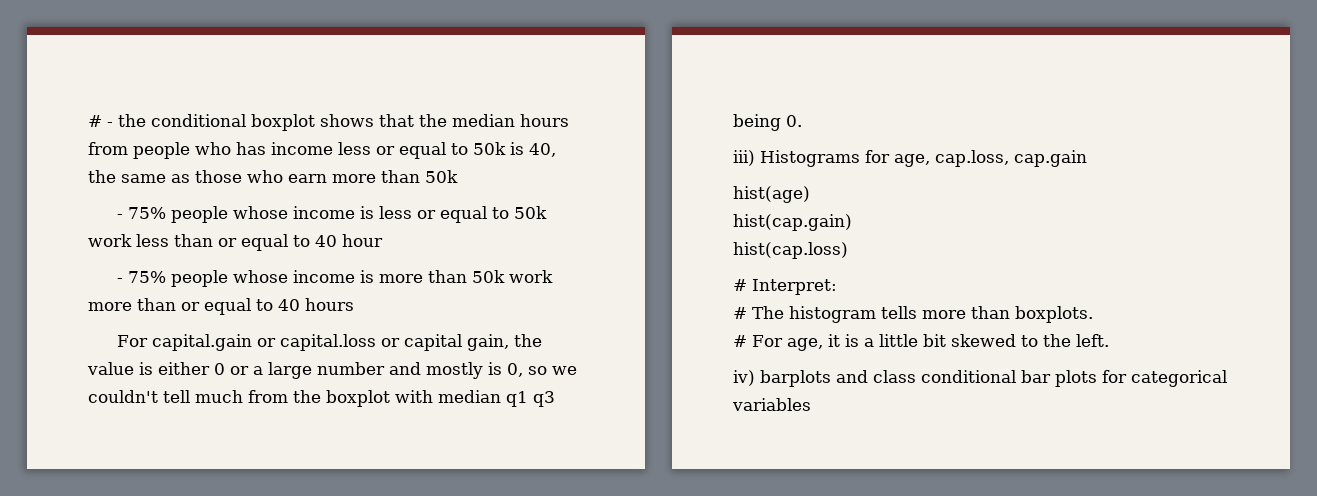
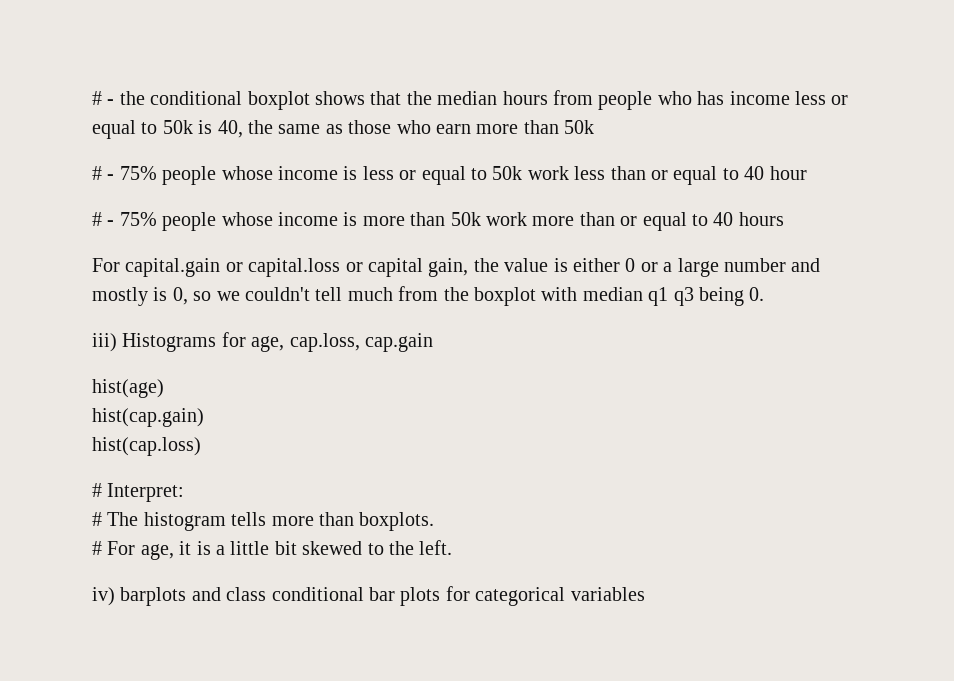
(458, 176) none -> [92,166,102,180] #
(383, 240) none -> [92,212,102,226] #

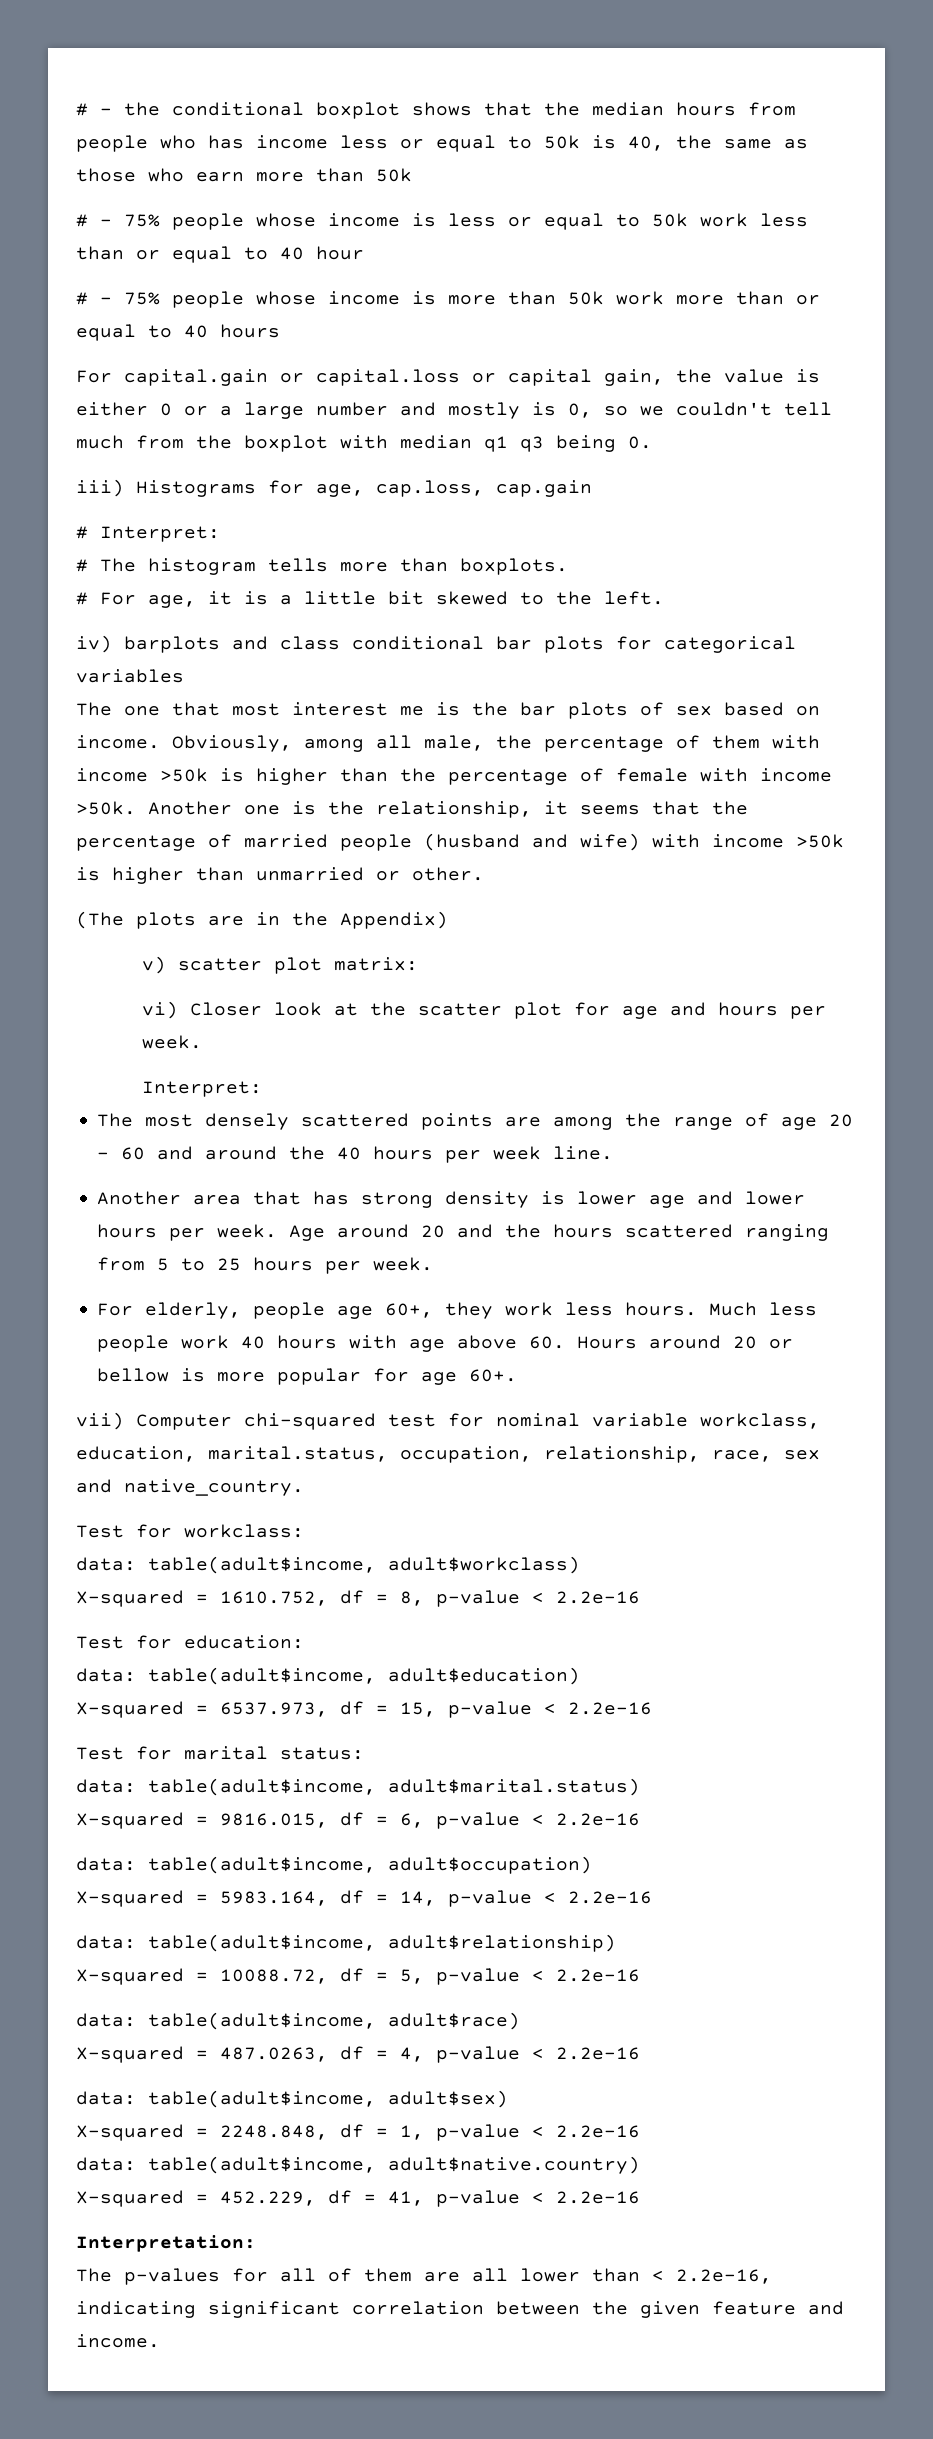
[92,379,164,398] [92,408,204,427] [92,437,201,456] // hist(age) // hist(cap.gain) // hist(cap.loss) -> (592, 488) none
(645, 594) none -> [76,702,820,719] [76,735,820,752] [76,768,832,785] [76,801,748,818] [76,833,844,851] [76,867,484,884] [76,911,448,929] [141,956,418,974] [141,1001,826,1019] [141,1035,202,1049] [141,1081,262,1097] [97,1113,854,1130] [97,1146,614,1163] [97,1191,806,1208] [97,1224,830,1241] [97,1257,434,1274] [97,1302,818,1319] [97,1335,794,1352] [97,1368,518,1385] [76,1412,820,1430] [76,1446,820,1463] [76,1479,304,1496] [76,1524,304,1538] [76,1556,580,1574] [76,1590,640,1607] [76,1635,304,1649] [76,1667,580,1685] [76,1701,652,1718] [76,1746,364,1760] [76,1778,640,1796] [76,1812,640,1829] [76,1856,592,1874] [76,1890,652,1907] [76,1934,616,1952] [76,1968,640,1985] [76,2012,520,2030] [76,2046,640,2063] [76,2090,508,2108] [76,2124,640,2141] [76,2156,640,2174] [76,2190,640,2207] [76,2235,256,2252] [76,2268,772,2285] [76,2301,844,2318] [76,2334,160,2348] // The one that most interest me is the bar plots of sex based on income. Obviously, among all male, the percentage of them with income >50k is higher than the percentage of female with income >50k. Another one is the relationship, it seems that the percentage of married people (husband and wife) with income >50k is higher than unmarried or other. // (The plots are in the Appendix) // v) scatter plot matrix: // vi) Closer look at the scatter plot for age and hours per week. // Interpret: // The most densely scattered points are among the range of age 20 – 60 and around the 40 hours per week line. // Another area that has strong density is lower age and lower hours per week. Age around 20 and the hours scattered ranging from 5 to 25 hours per week. // For elderly, people age 60+, they work less hours. Much less people work 40 hours with age above 60. Hours around 20 or bellow is more popular for age 60+. // vii) Computer chi-squared test for nominal variable workclass, education, marital.status, occupation, relationship, race, sex and native_country. // Test for workclass: // data: table(adult$income, adult$workclass) // X-squared = 1610.752, df = 8, p-value < 2.2e-16 // Test for education: // data: table(adult$income, adult$education) // X-squared = 6537.973, df = 15, p-value < 2.2e-16 // Test for marital status: // data: table(adult$income, adult$marital.status) // X-squared = 9816.015, df = 6, p-value < 2.2e-16 // data: table(adult$income, adult$occupation) // X-squared = 5983.164, df = 14, p-value < 2.2e-16 // data: table(adult$income, adult$relationship) // X-squared = 10088.72, df = 5, p-value < 2.2e-16 // data: table(adult$income, adult$race) // X-squared = 487.0263, df = 4, p-value < 2.2e-16 // data: table(adult$income, adult$sex) // X-squared = 2248.848, df = 1, p-value < 2.2e-16 // data: table(adult$income, adult$native.country) // X-squared = 452.229, df = 41, p-value < 2.2e-16 // Interpretation: // The p-values for all of them are all lower than < 2.2e-16, indicating significant correlation between the given feature and income.

